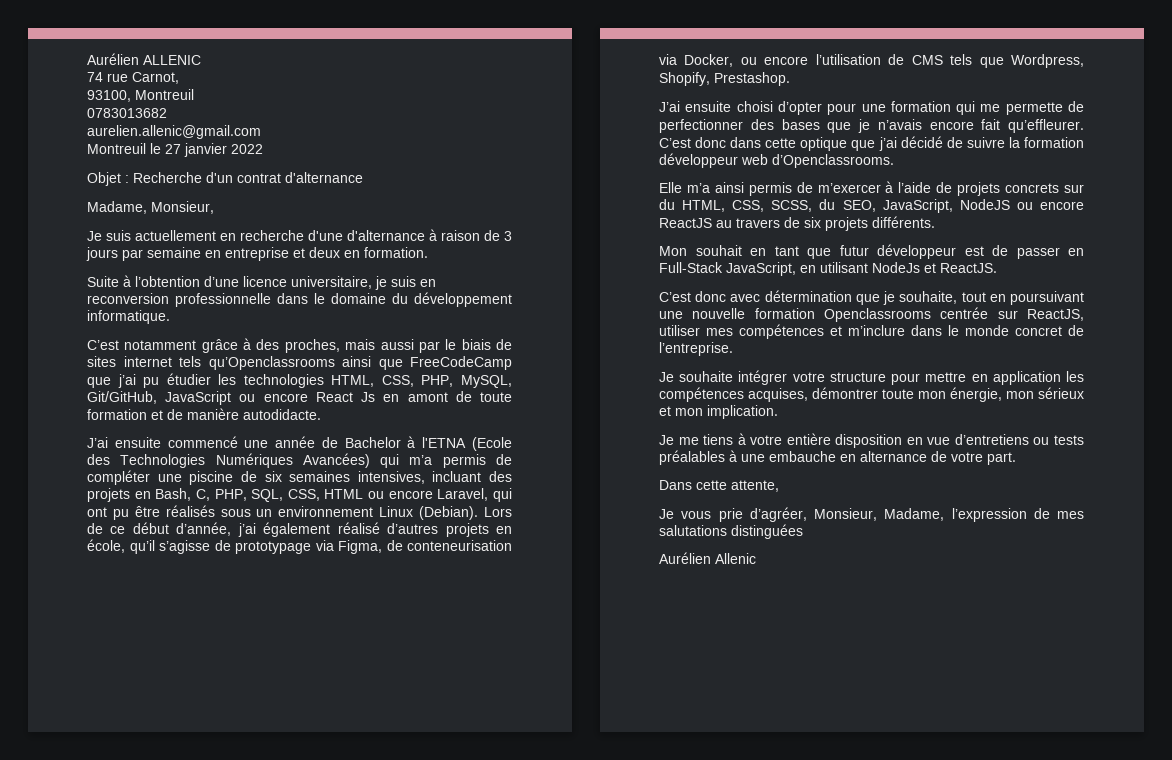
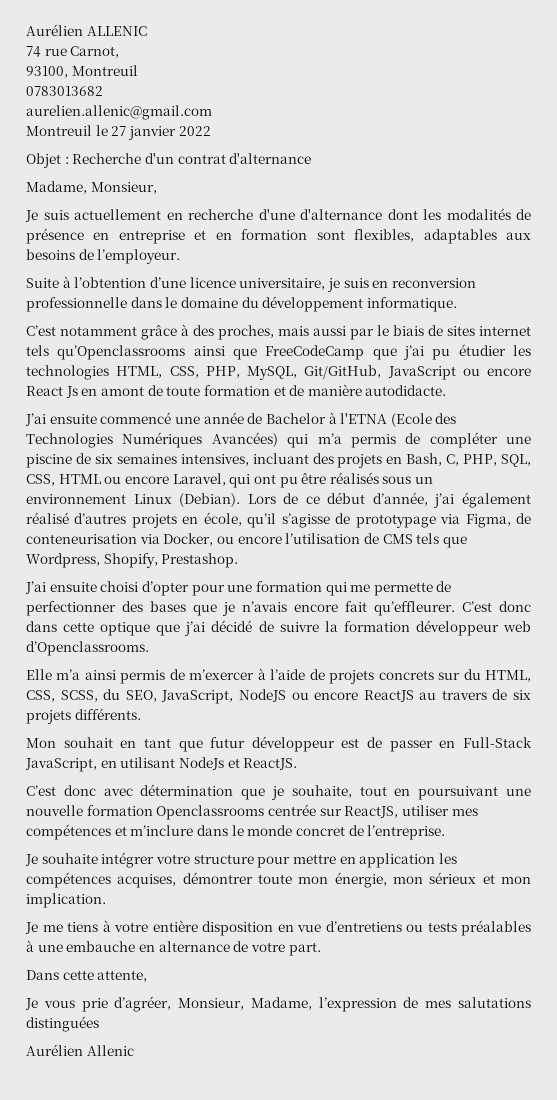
[429,229,512,241] [86,247,428,261] à raison de 3 jours par semaine en entreprise et deux en formation. -> [387,208,531,220] [26,228,531,244] [26,249,181,264] dont les modalités de présence en entreprise et en formation sont flexibles, adaptables aux besoins de l’employeur.

